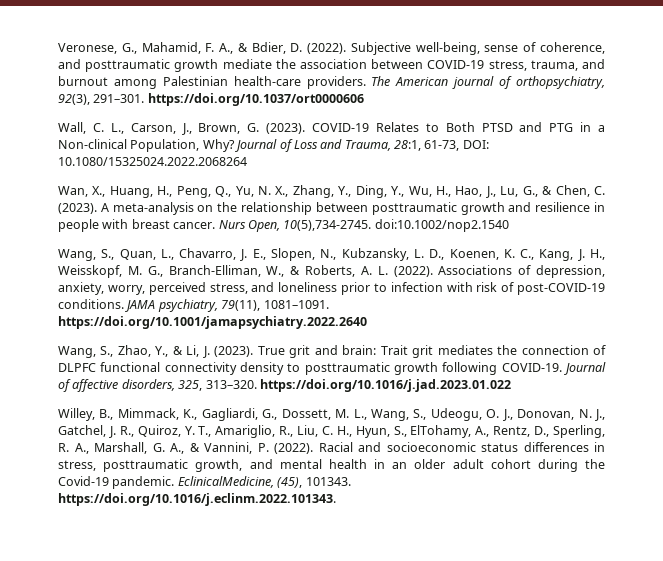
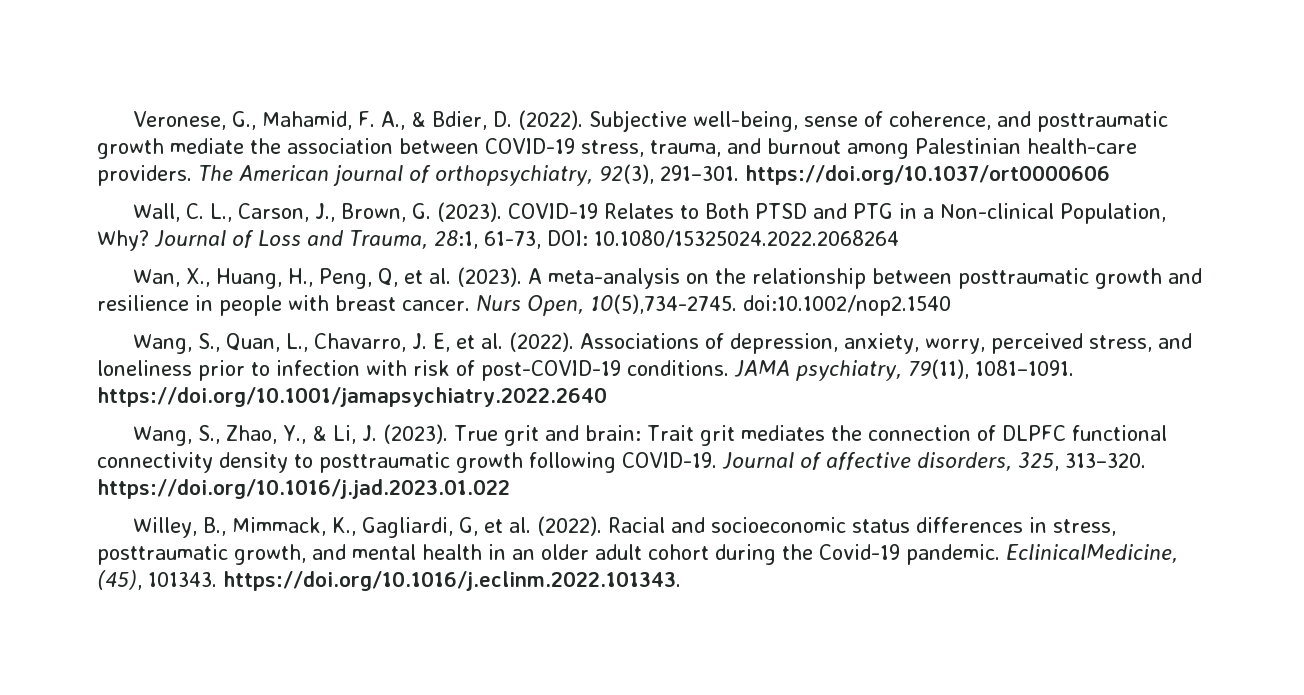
[215,185,606,198] Q., Yu, N. X., Zhang, Y., Ding, Y., Wu, H., Hao, J., Lu, G., & Chen, C. -> [378,268,452,287] Q, et al.
[252,248,605,261] [58,265,388,278] E., Slopen, N., Kubzansky, L. D., Koenen, K. C., Kang, J. H., Weisskopf, M. G., Branch-Elliman, W., & Roberts, A. L. -> [433,333,504,352] E, et al.
[262,408,605,421] [58,425,605,438] [58,442,269,454] G., Dossett, M. L., Wang, S., Udeogu, O. J., Donovan, N. J., Gatchel, J. R., Quiroz, Y. T., Amariglio, R., Liu, C. H., Hyun, S., ElTohamy, A., Rentz, D., Sperling, R. A., Marshall, G. A., & Vannini, P. -> [459,517,532,536] G, et al.

